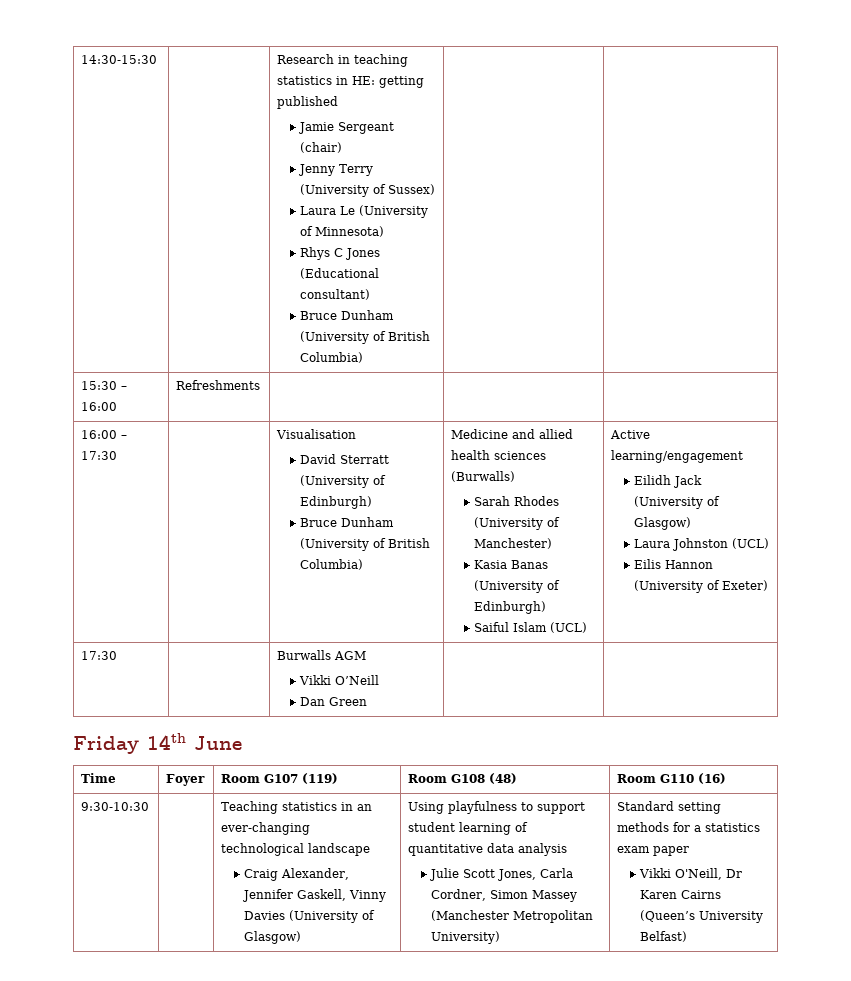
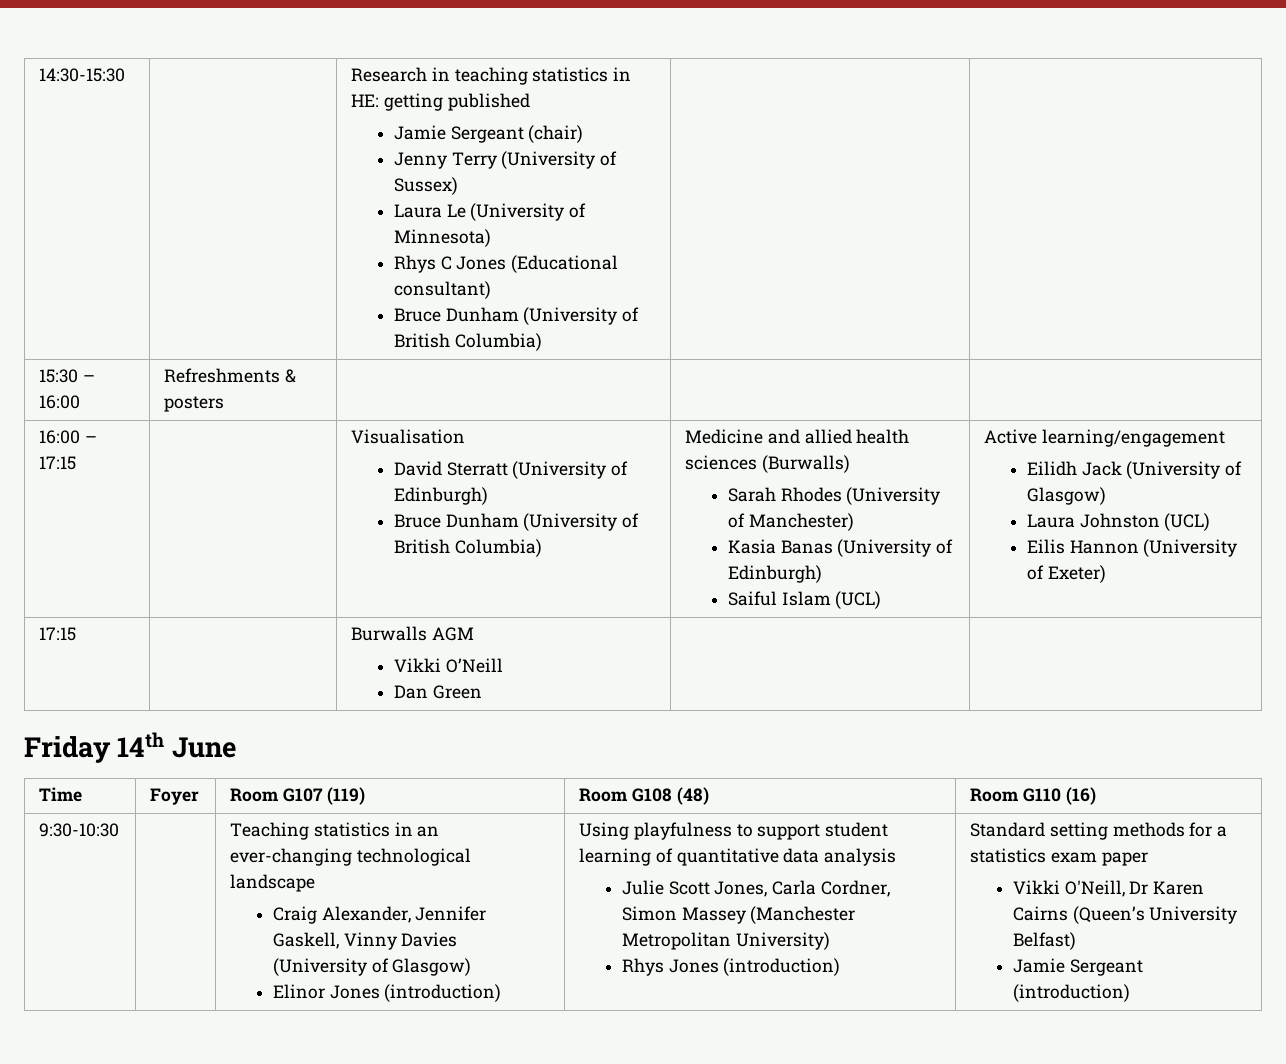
(261, 385) none -> [284,369,296,383] [164,396,225,412] & posters
[81,451,118,460] 17:30 -> [39,456,77,470] 17:15
[81,651,118,660] 17:30 -> [39,627,77,641] 17:15
(302, 937) none -> [272,984,502,1002] // Elinor Jones (introduction)
(501, 937) none -> [621,958,841,976] // Rhys Jones (introduction)
(688, 936) none -> [1012,958,1143,976] [1012,984,1130,1002] // Jamie Sergeant (introduction)

